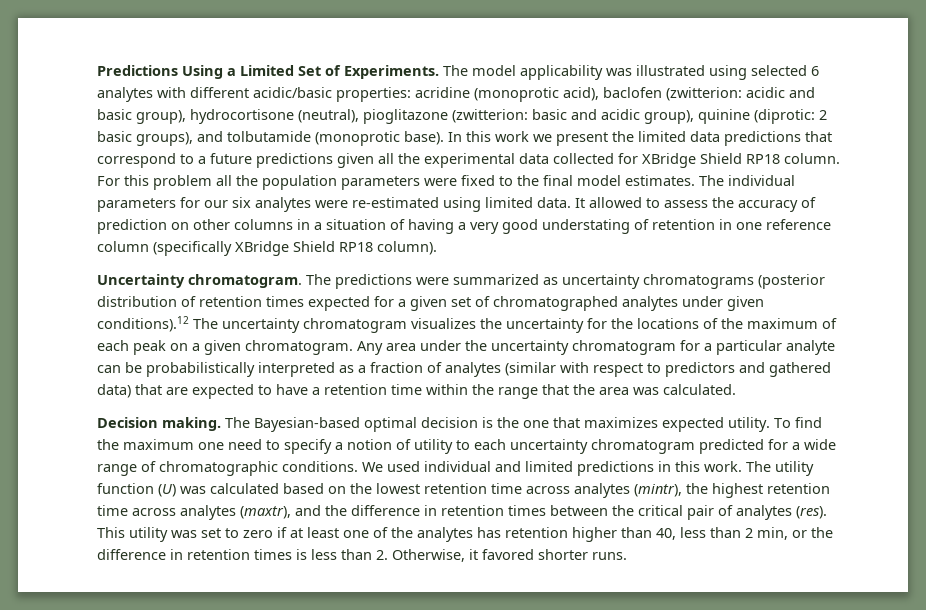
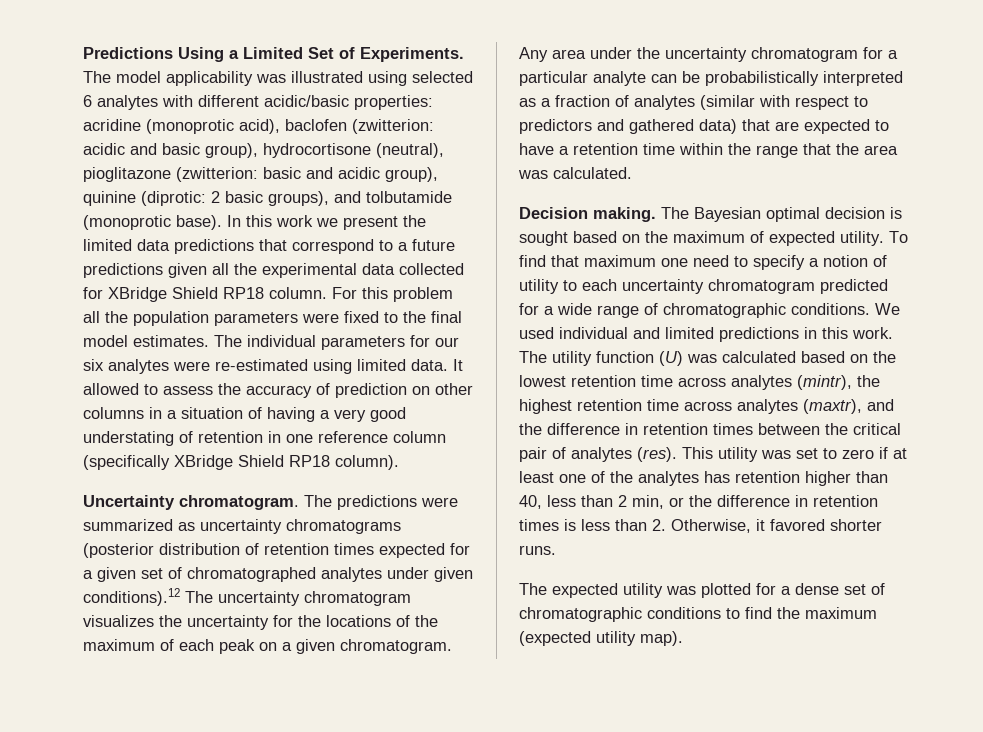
[254,417,360,432] Bayesian-based -> [694,207,761,222] Bayesian
[497,417,658,428] the one that maximizes -> [519,231,764,246] sought based on the maximum of
[97,439,119,450] the -> [551,255,579,267] that
(627, 556) none -> [519,583,885,598] [519,607,877,622] [519,631,683,646] // The expected utility was plotted for a dense set of chromatographic conditions to find the maximum (expected utility map).

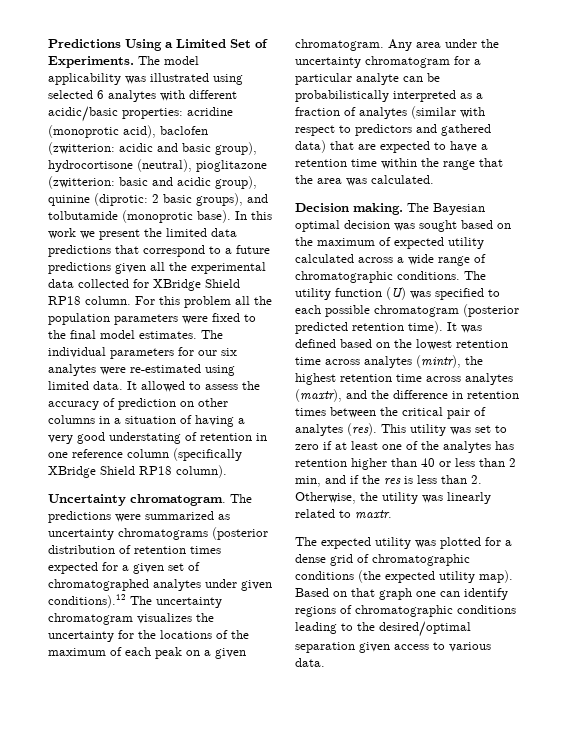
[890,207,902,219] is -> [394,223,415,231] was
[840,231,908,246] [519,255,887,270] [519,279,888,294] [519,303,539,315] utility. To find that maximum one need to specify a notion of utility to each uncertainty chromatogram predicted for -> [448,237,484,249] [295,254,393,263] utility calculated across
[875,303,900,315] [519,327,893,342] We used individual and limited predictions in this work. -> (460, 275) none
[722,351,796,363] calculated -> [435,288,500,300] [295,304,519,317] [295,321,482,334] [295,339,336,348] specified to each possible chromatogram (posterior predicted retention time). It was defined
[519,495,542,509] 40, -> [421,458,451,467] 40 or
[669,495,878,507] [519,519,559,531] or the difference in retention times -> [325,475,401,485] and if the res
[756,519,882,531] [519,545,556,555] it favored shorter runs. -> [360,492,491,504] [295,509,392,519] the utility was linearly related to maxtr.
[844,583,885,595] [519,607,877,622] [519,631,683,646] set of chromatographic conditions to find the maximum (expected utility map). -> [330,554,470,566] [295,570,513,583] [295,588,508,600] [295,605,516,617] [295,621,471,637] [295,642,491,653] [295,658,325,667] grid of chromatographic conditions (the expected utility map). Based on that graph one can identify regions of chromatographic conditions leading to the desired/optimal separation given access to various data.

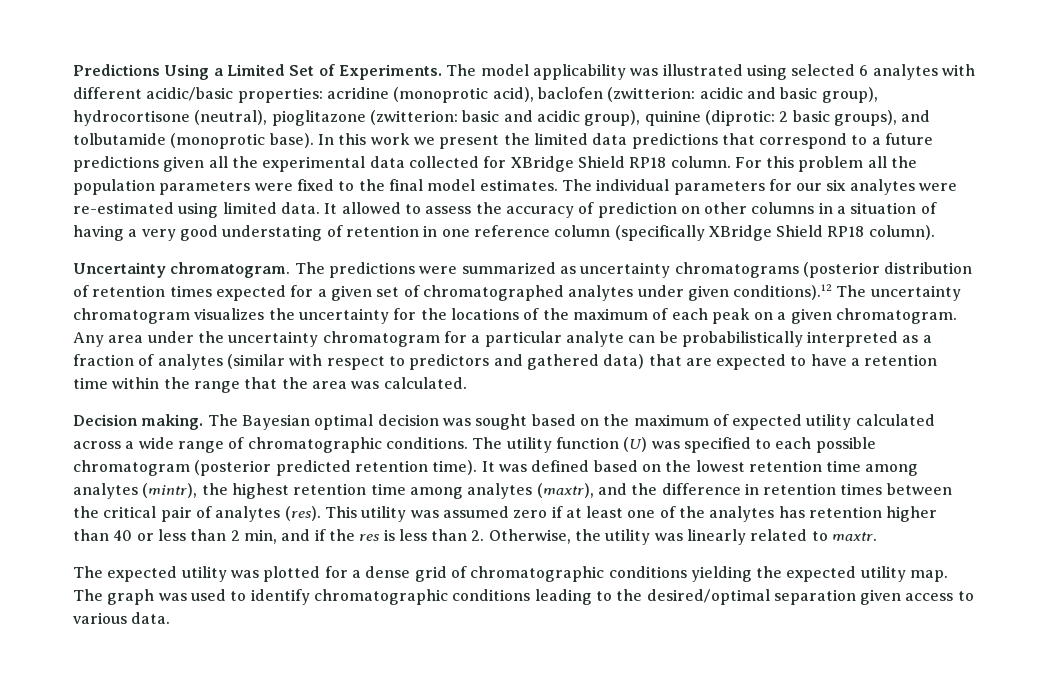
[325,359,360,365] across -> [865,464,919,476] among
[426,376,461,382] across -> [409,487,463,499] among
[475,425,507,433] set to -> [442,506,509,518] assumed
[358,570,513,583] [295,588,508,600] [295,605,352,617] (the expected utility map). Based on that graph one can identify regions of -> [690,566,949,582] [73,589,310,605] yielding the expected utility map. The graph was used to identify

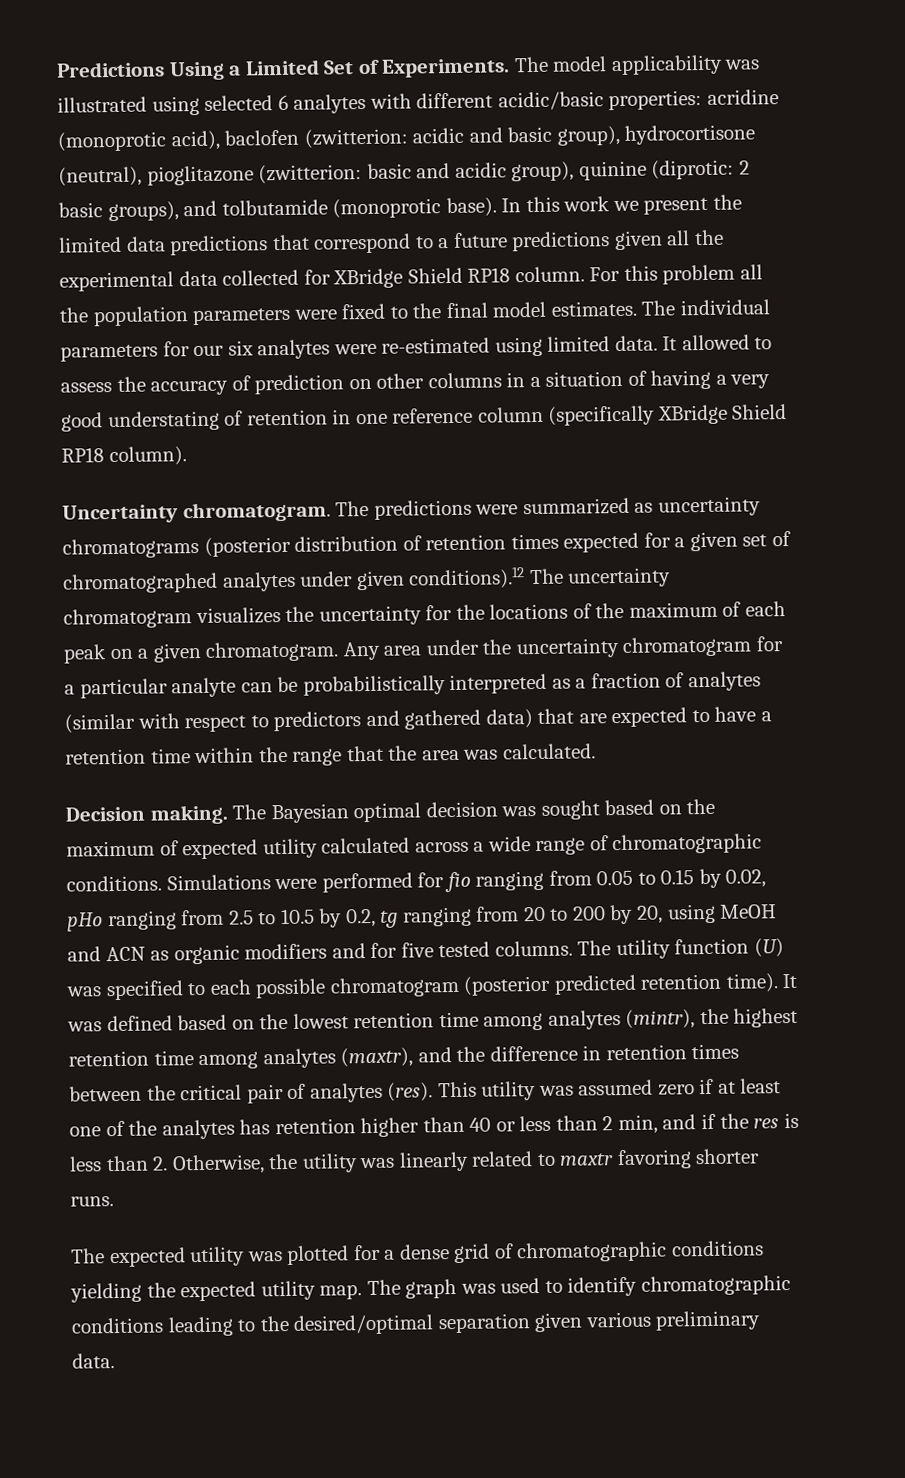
(468, 443) none -> [166,868,767,893] [67,903,778,932] [67,940,573,965] Simulations were performed for fio ranging from 0.05 to 0.15 by 0.02, pHo ranging from 2.5 to 10.5 by 0.2, tg ranging from 20 to 200 by 20, using MeOH and ACN as organic modifiers and for five tested columns.
[832,532,878,541] maxtr. -> [559,1148,761,1170] [70,1196,114,1207] maxtr favoring shorter runs.
[905,591,974,601] [73,612,127,624] access to various -> [585,1310,762,1331] various preliminary

